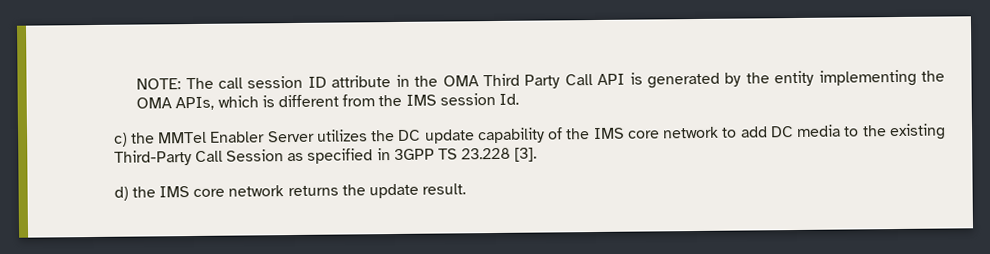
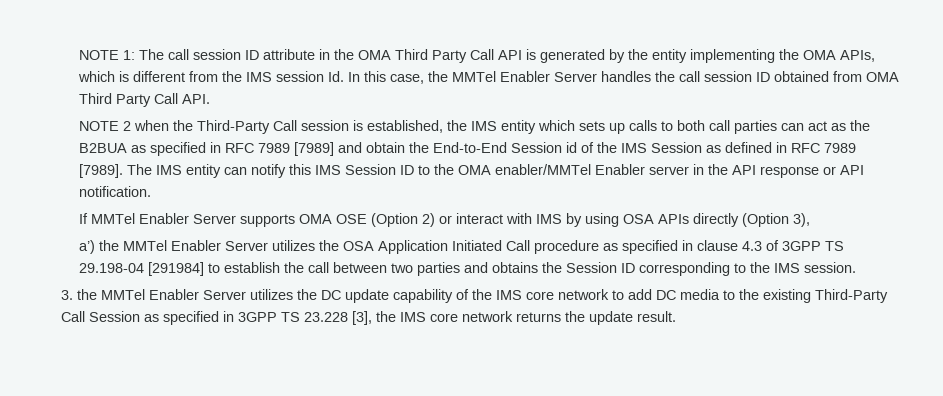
[136,78,182,90] NOTE: -> [79,50,136,60] NOTE 1:
[113,132,128,147] // c) -> [348,71,900,84] [79,93,211,107] [79,120,871,134] [79,142,857,156] [79,164,865,178] [79,186,152,197] [79,213,811,227] [79,240,845,254] [79,262,857,276] [60,290,73,300] In this case, the MMTel Enabler Server handles the call session ID obtained from OMA Third Party Call API. // NOTE 2 when the Third-Party Call session is established, the IMS entity which sets up calls to both call parties can act as the B2BUA as specified in RFC 7989 [7989] and obtain the End-to-End Session id of the IMS Session as defined in RFC 7989 [7989]. The IMS entity can notify this IMS Session ID to the OMA enabler/MMTel Enabler server in the API response or API notification. // If MMTel Enabler Server supports OMA OSE (Option 2) or interact with IMS by using OSA APIs directly (Option 3), // a’) the MMTel Enabler Server utilizes the OSA Application Initiated Call procedure as specified in clause 4.3 of 3GPP TS 29.198-04 [291984] to establish the call between two parties and obtains the Session ID corresponding to the IMS session. // 3.
[514,147,538,162] [113,186,129,201] [3]. // d) -> [351,311,372,325] [3],

